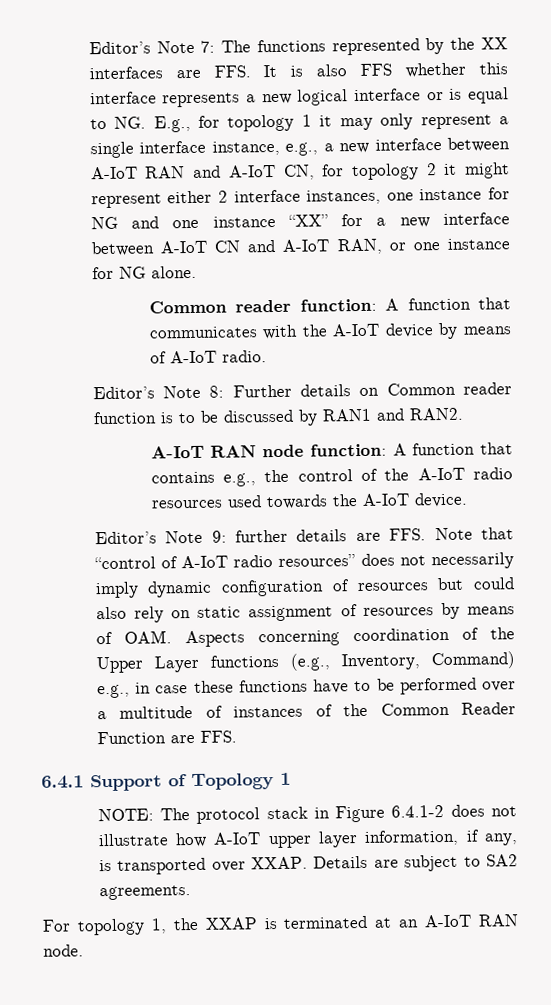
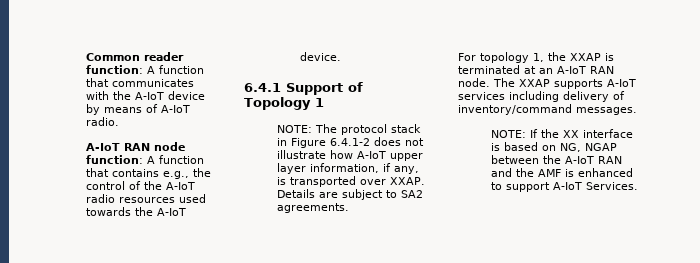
[88,37,508,56] [88,62,508,80] [89,87,509,108] [89,113,510,133] [89,137,510,159] [90,162,511,181] [90,187,510,209] [90,212,510,230] [90,238,511,257] [91,265,197,280] Editor’s Note 7: The functions represented by the XX interfaces are FFS. It is also FFS whether this interface represents a new logical interface or is equal to NG. E.g., for topology 1 it may only represent a single interface instance, e.g., a new interface between A-IoT RAN and A-IoT CN, for topology 2 it might represent either 2 interface instances, one instance for NG and one instance “XX” for a new interface between A-IoT CN and A-IoT RAN, or one instance for NG alone. // -> (85, 57) none
[92,382,513,400] [92,407,464,426] // Editor’s Note 8: Further details on Common reader function is to be discussed by RAN1 and RAN2. -> (119, 121) none
[94,527,514,545] [93,552,514,570] [94,577,516,599] [95,602,515,623] [95,627,516,648] [95,651,515,674] [96,677,516,699] [96,702,516,720] [96,730,237,745] // Editor’s Note 9: further details are FFS. Note that “control of A-IoT radio resources” does not necessarily imply dynamic configuration of resources but could also rely on static assignment of resources by means of OAM. Aspects concerning coordination of the Upper Layer functions (e.g., Inventory, Command) e.g., in case these functions have to be performed over a multitude of instances of the Common Reader Function are FFS. -> (341, 56) none
(84, 950) none -> [493,78,636,89] [458,91,625,102] [458,104,637,115] [490,129,633,138] [490,142,617,152] [490,155,622,164] [490,168,633,177] [490,182,638,192] The XXAP supports A-IoT services including delivery of inventory/command messages. // NOTE: If the XX interface is based on NG, NGAP between the A-IoT RAN and the AMF is enhanced to support A-IoT Services.

